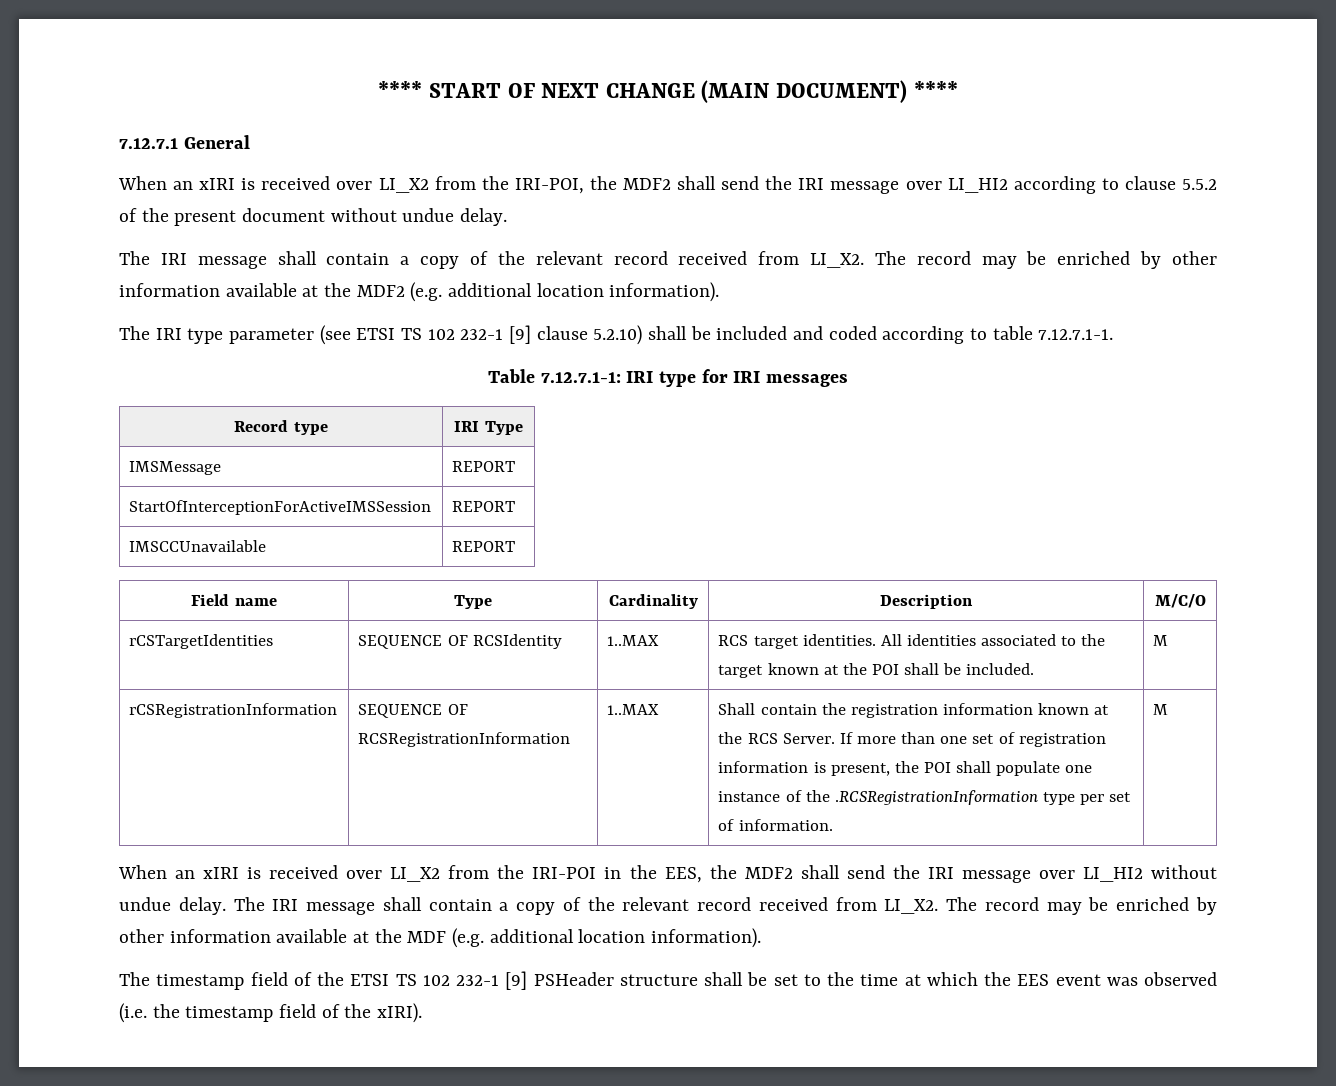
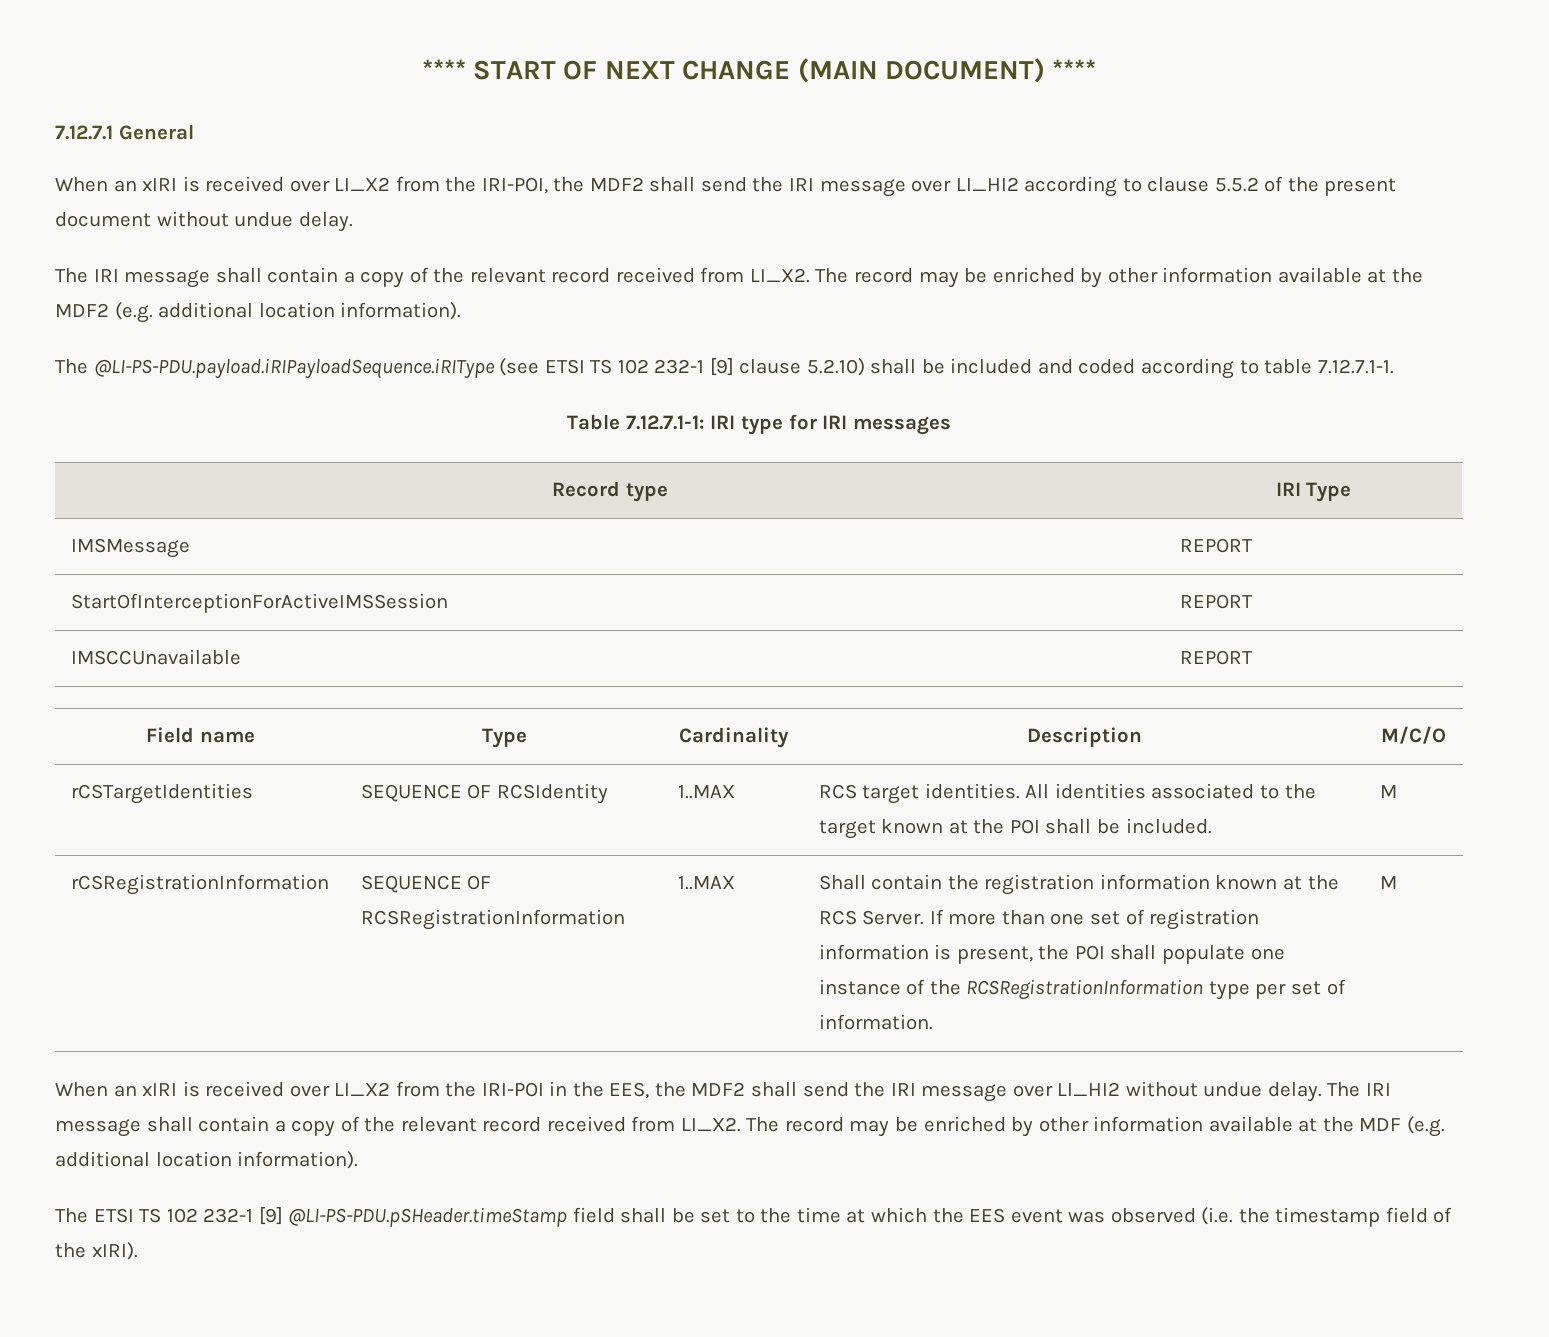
[155,328,315,344] IRI type parameter -> [93,358,495,379] @LI-PS-PDU.payload.iRIPayloadSequence.iRIType
[834,790,1038,805] .RCSRegistrationInformation -> [966,979,1204,1000] RCSRegistrationInformation
[156,971,698,990] timestamp field of the ETSI TS 102 232-1 [9] PSHeader structure -> [93,1207,615,1227] ETSI TS 102 232-1 [9] @LI-PS-PDU.pSHeader.timeStamp field

